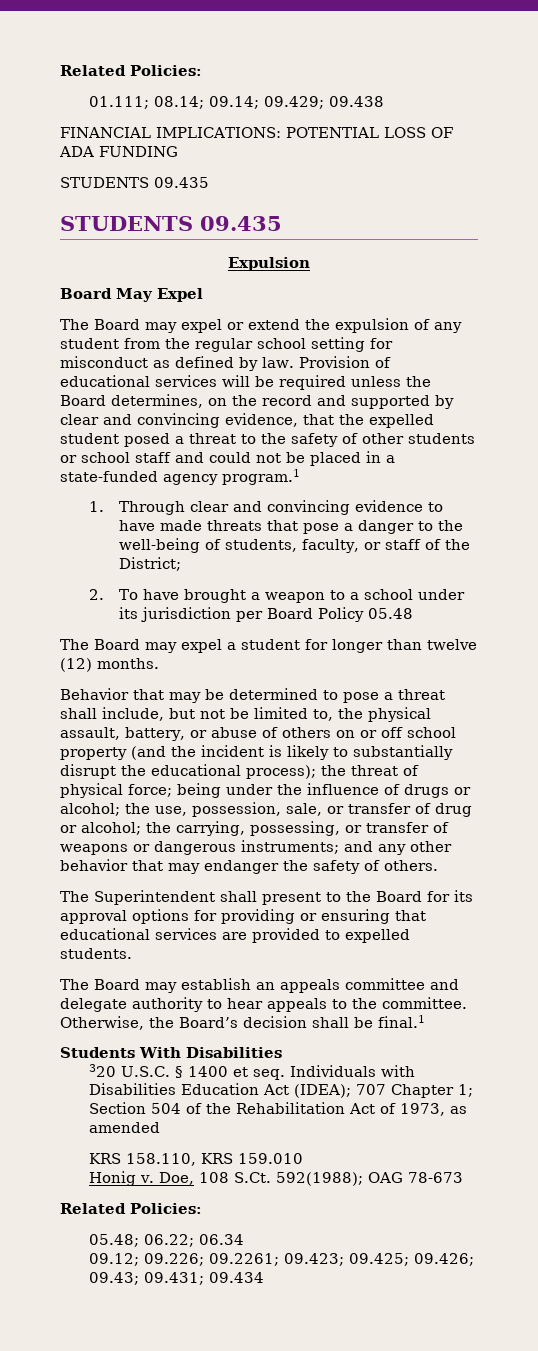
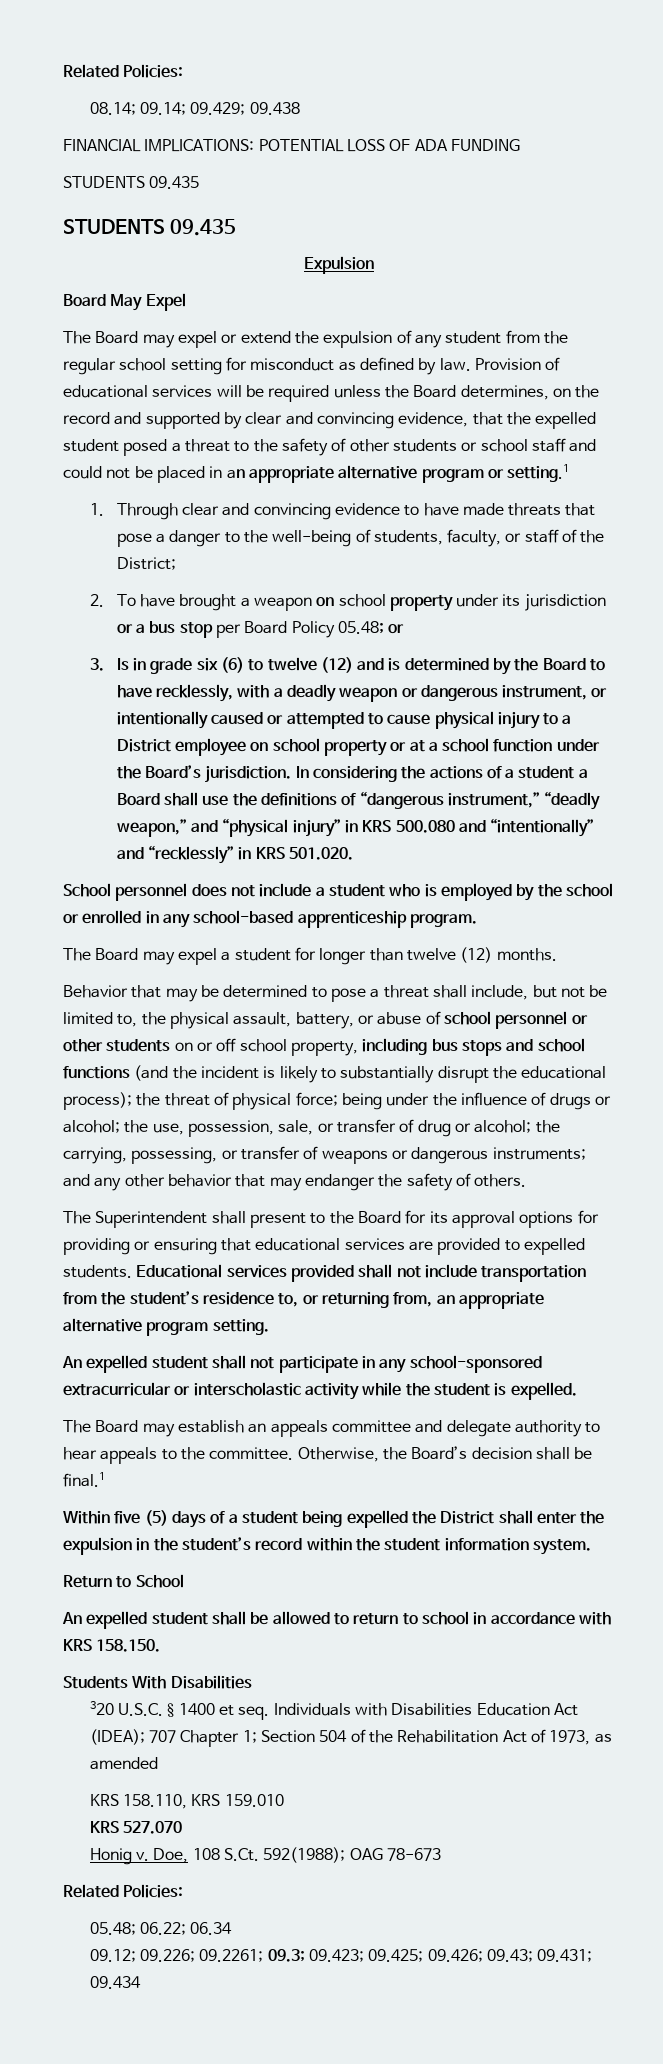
[60,65,202,76] [89,96,150,109] Related Policies: // 01.111; -> [63,64,184,78] Related Policies: //
[386,455,395,463] [60,469,300,485] a state-funded agency program.1 -> [226,464,570,483] an appropriate alternative program or setting.1
[329,589,465,600] [118,607,413,622] to a school under its jurisdiction per Board Policy 05.48 -> [316,594,606,611] [116,621,405,638] [89,657,606,675] [116,684,608,702] [116,711,572,729] [116,738,600,756] [116,765,588,783] [116,791,601,810] [116,818,595,837] [116,845,353,864] [63,883,613,901] [63,910,477,928] on school property under its jurisdiction or a bus stop per Board Policy 05.48; or // 3. Is in grade six (6) to twelve (12) and is determined by the Board to have recklessly, with a deadly weapon or dangerous instrument, or intentionally caused or attempted to cause physical injury to a District employee on school property or at a school function under the Board’s jurisdiction. In considering the actions of a student a Board shall use the definitions of “dangerous instrument,” “deadly weapon,” and “physical injury” in KRS 500.080 and “intentionally” and “recklessly” in KRS 501.020. // School personnel does not include a student who is employed by the school or enrolled in any school-based apprenticeship program.
[281,727,456,738] [60,747,127,760] others on or off school property -> [443,1011,588,1029] [63,1038,585,1056] [63,1066,130,1079] school personnel or other students on or off school property, including bus stops and school functions
(132, 953) none -> [136,1264,587,1282] [63,1291,544,1309] [63,1318,269,1336] [62,1355,542,1373] [63,1382,577,1400] Educational services provided shall not include transportation from the student’s residence to, or returning from, an appropriate alternative program setting. // An expelled student shall not participate in any school-sponsored extracurricular or interscholastic activity while the student is expelled.
(425, 1021) none -> [63,1510,605,1528] [63,1537,591,1555] [63,1574,184,1588] [62,1611,611,1629] [63,1639,161,1652] // Within five (5) days of a student being expelled the District shall enter the expulsion in the student’s record within the student information system. // Return to School // An expelled student shall be allowed to return to school in accordance with KRS 158.150.
(304, 1158) none -> [89,1821,183,1834] // KRS 527.070
(280, 1259) none -> [267,1949,305,1962] 09.3;

